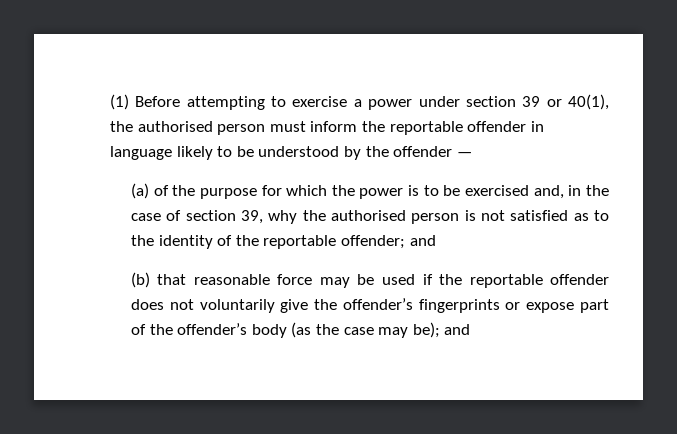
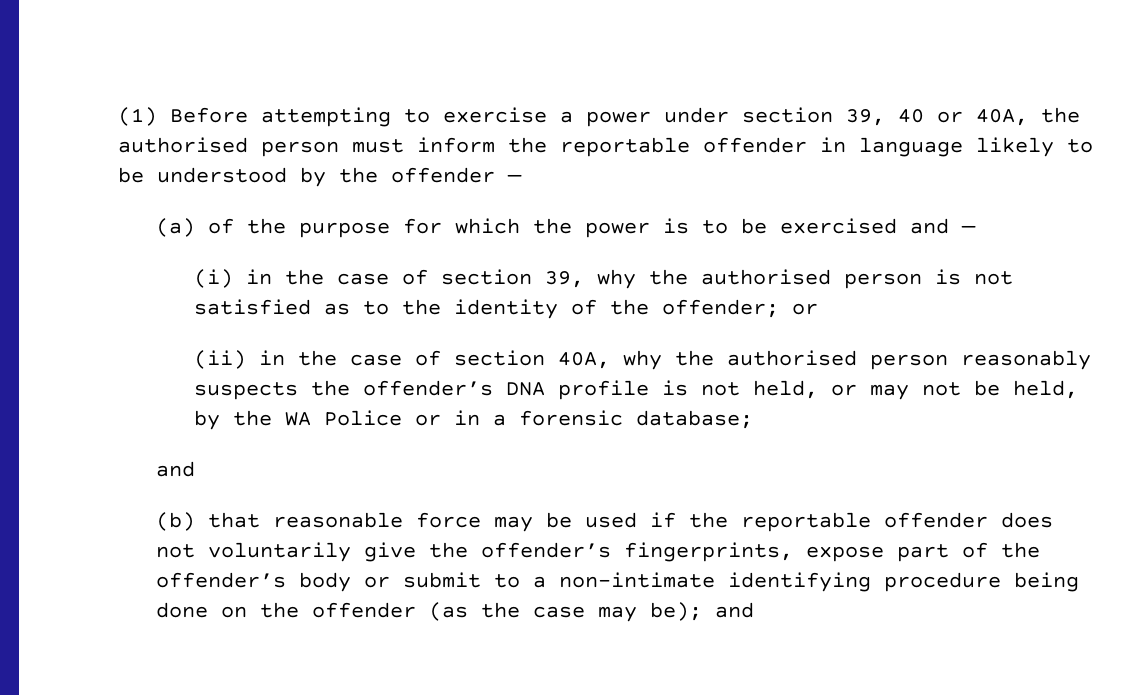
[522,94,609,110] 39 or 40(1), -> [845,109,1028,126] 39, 40 or 40A,
[533,185,564,199] and, -> [909,218,976,234] [193,269,233,288] and — // (i)
[263,235,405,249] reportable offender; -> [661,299,818,318] [193,350,1091,370] [193,380,1078,400] [193,410,753,430] offender; or // (ii) in the case of section 40A, why the authorised person reasonably suspects the offender’s DNA profile is not held, or may not be held, by the WA Police or in a forensic database; //
[418,299,521,313] fingerprints or -> [623,542,793,562] fingerprints,
(287, 331) none -> [363,572,1079,592] [155,602,416,618] or submit to a non-intimate identifying procedure being done on the offender

